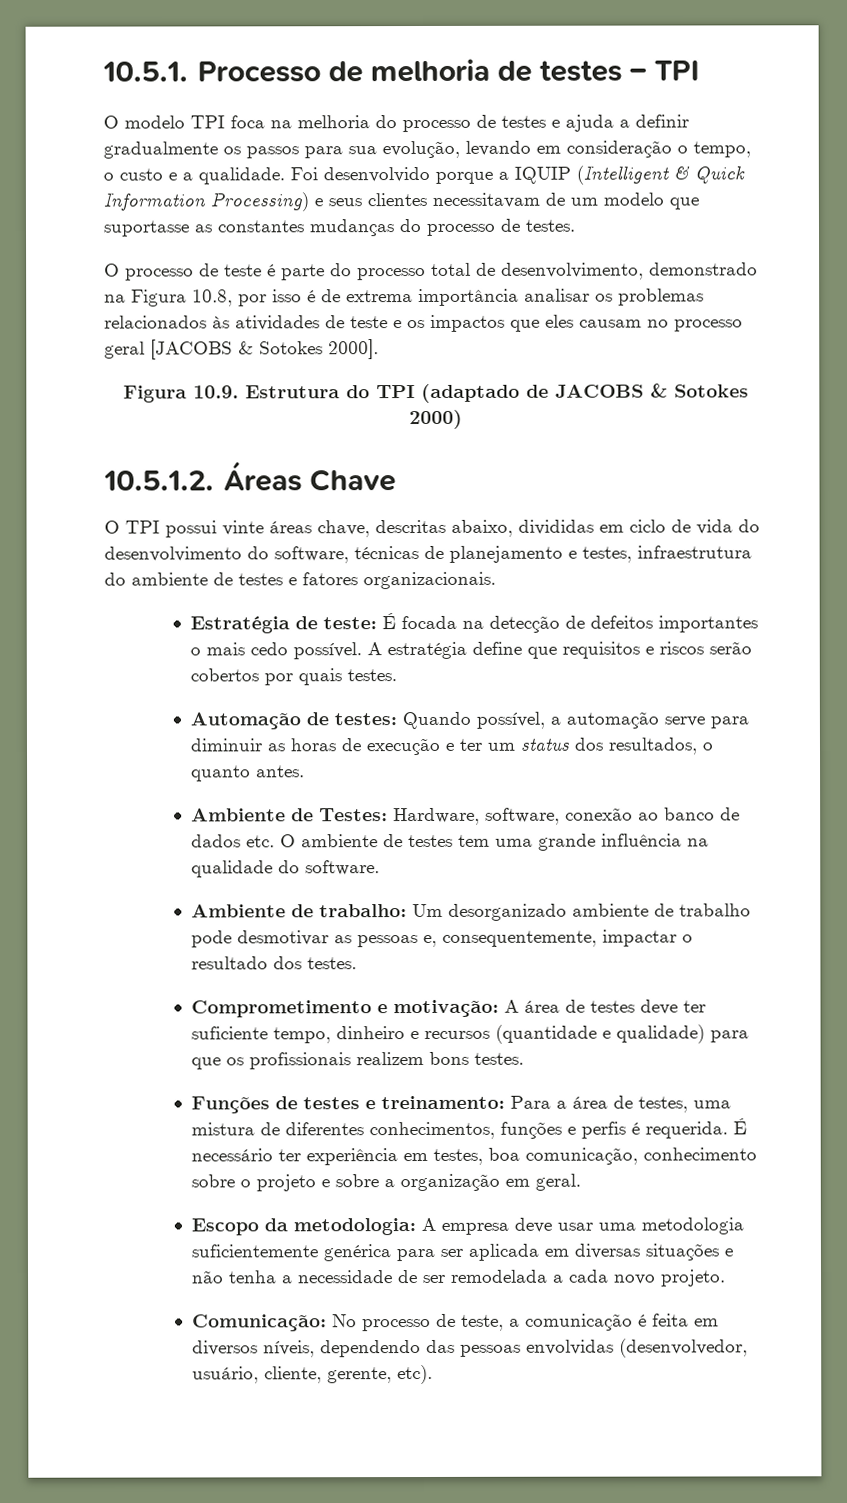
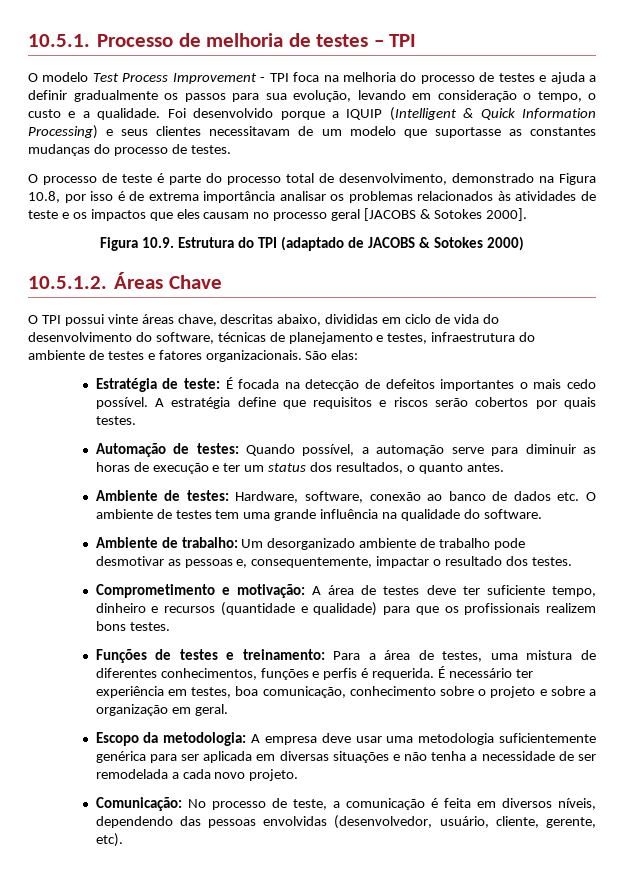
(185, 122) none -> [92,73,266,84] Test Process Improvement -
(496, 580) none -> [305,350,359,360] São elas:
[319,808,389,822] Testes: -> [186,490,229,501] testes:

